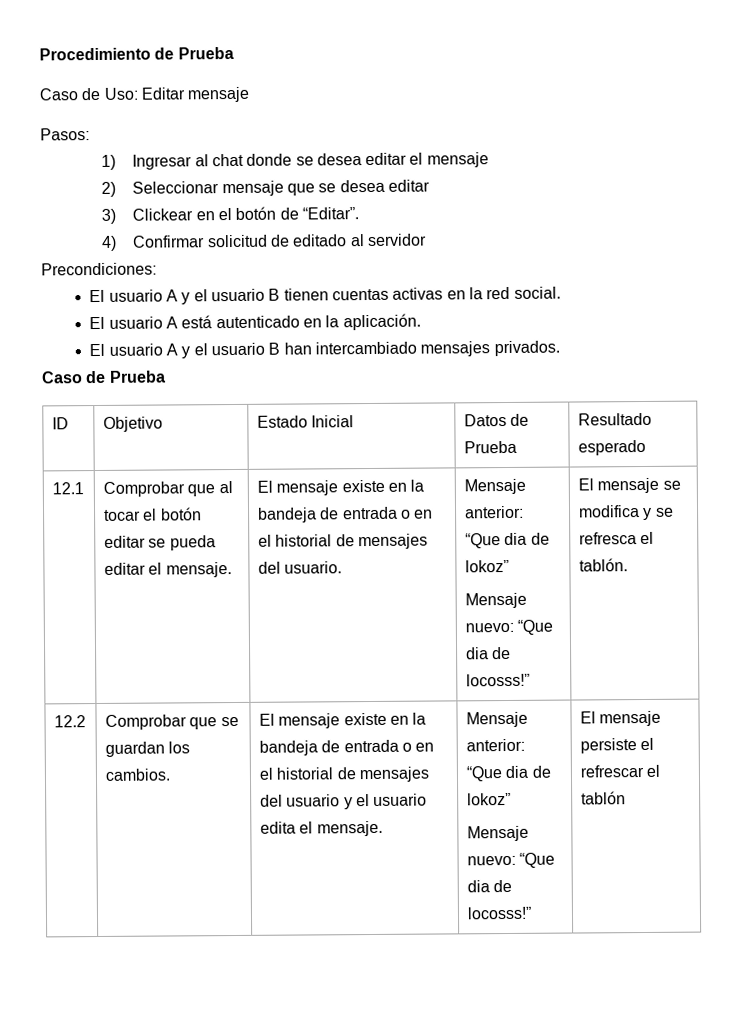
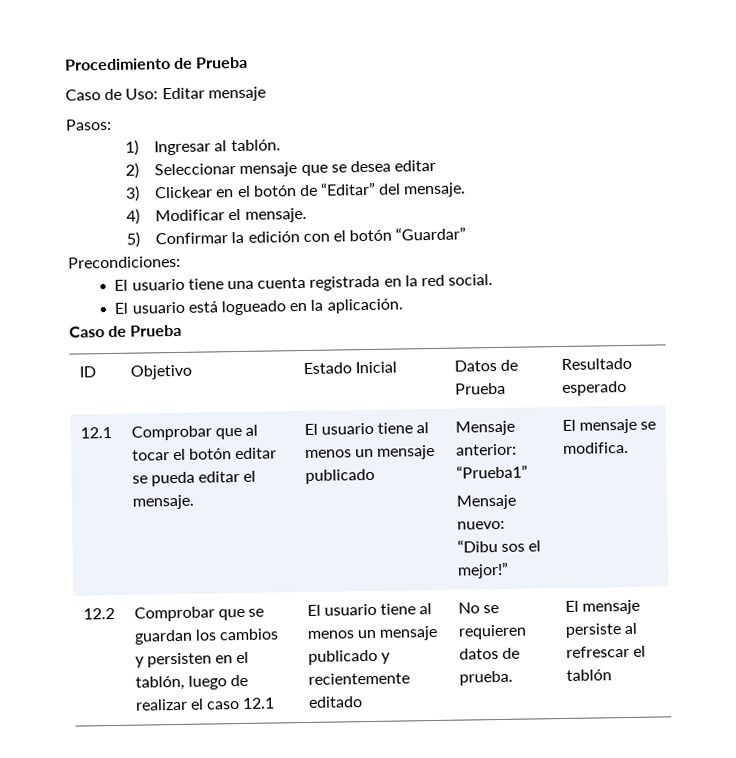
[211,152,489,168] chat donde se desea editar el mensaje -> [230,139,281,152] tablón.
[301,207,359,220] [101,233,427,251] [41,262,157,276] [89,287,444,305] “Editar”. // 4) Confirmar solicitud de editado al servidor // Precondiciones: // El usuario A y el usuario B tienen cuentas activas -> [320,181,467,198] [125,207,307,225] [125,226,467,248] [68,255,181,269] [114,275,381,291] “Editar” del mensaje. // 4) Modificar el mensaje. // 5) Confirmar la edición con el botón “Guardar” // Precondiciones: // El usuario tiene una cuenta registrada
[165,315,300,329] A está autenticado -> [187,300,287,316] está logueado
[89,340,560,359] // El usuario A y el usuario B han intercambiado mensajes privados. -> (403, 306) none
[276,479,425,496] [256,506,434,523] [257,533,428,550] [257,561,343,574] [463,478,526,495] [463,505,524,519] [464,532,550,549] [464,559,509,573] [464,592,527,609] [464,619,554,635] [465,646,512,660] [465,673,530,687] [577,477,681,494] [577,505,674,521] [578,531,655,545] [578,558,628,572] mensaje existe en la bandeja de entrada o en el historial de mensajes del usuario. | Mensaje anterior: “Que dia de lokoz” // Mensaje nuevo: “Que dia de locosss!” | El mensaje se modifica y se refresca el tablón. -> [320,422,430,435] [304,444,435,460] [304,468,375,484] [454,420,515,436] [455,443,517,456] [455,464,528,479] [455,494,517,510] [456,520,505,530] [456,539,541,553] [456,561,509,579] [561,418,656,434] [562,441,629,454] usuario tiene al menos un mensaje publicado | Mensaje anterior: “Prueba1” // Mensaje nuevo: “Dibu sos el mejor!” | El mensaje se modifica.
[104,768,170,781] [258,712,427,729] [258,739,435,756] [258,766,430,783] [259,793,428,810] [259,820,383,837] [465,711,528,728] [465,738,525,752] [465,765,551,782] [466,792,511,806] [466,825,529,842] [466,852,556,868] [466,879,513,893] [466,906,532,920] cambios. | El mensaje existe en la bandeja de entrada o en el historial de mensajes del usuario y el usuario edita el mensaje. | Mensaje anterior: “Que dia de lokoz” // Mensaje nuevo: “Que dia de locosss!” -> [218,628,279,641] [134,651,250,668] [134,674,248,691] [134,697,276,711] [306,603,433,616] [306,625,438,641] [307,649,391,665] [307,672,410,685] [307,696,363,708] [457,602,499,614] [457,624,527,640] [458,647,520,660] [458,670,513,686] cambios y persisten en el tablón, luego de realizar el caso 12.1 | El usuario tiene al menos un mensaje publicado y recientemente editado | No se requieren datos de prueba.
[640,737,655,751] el -> [623,622,637,635] al

